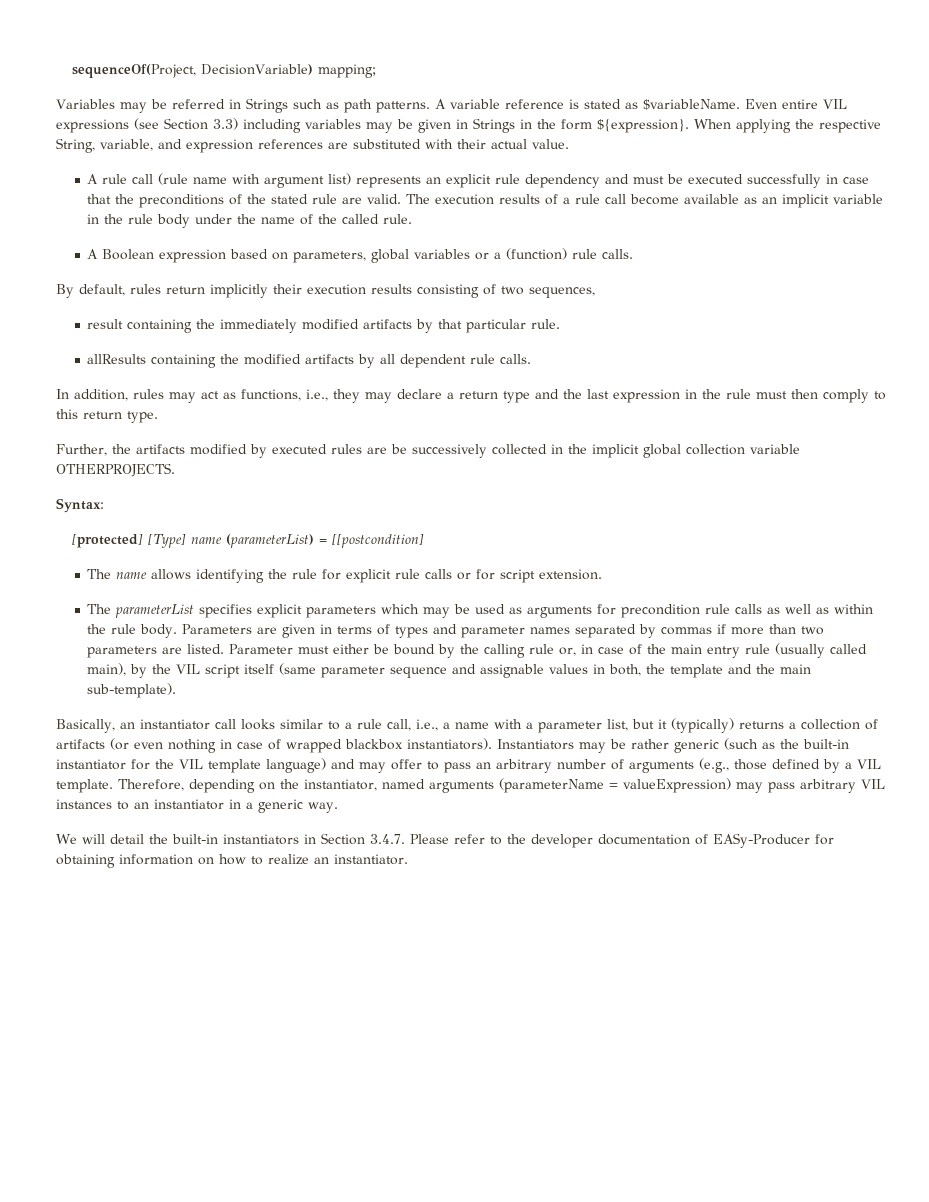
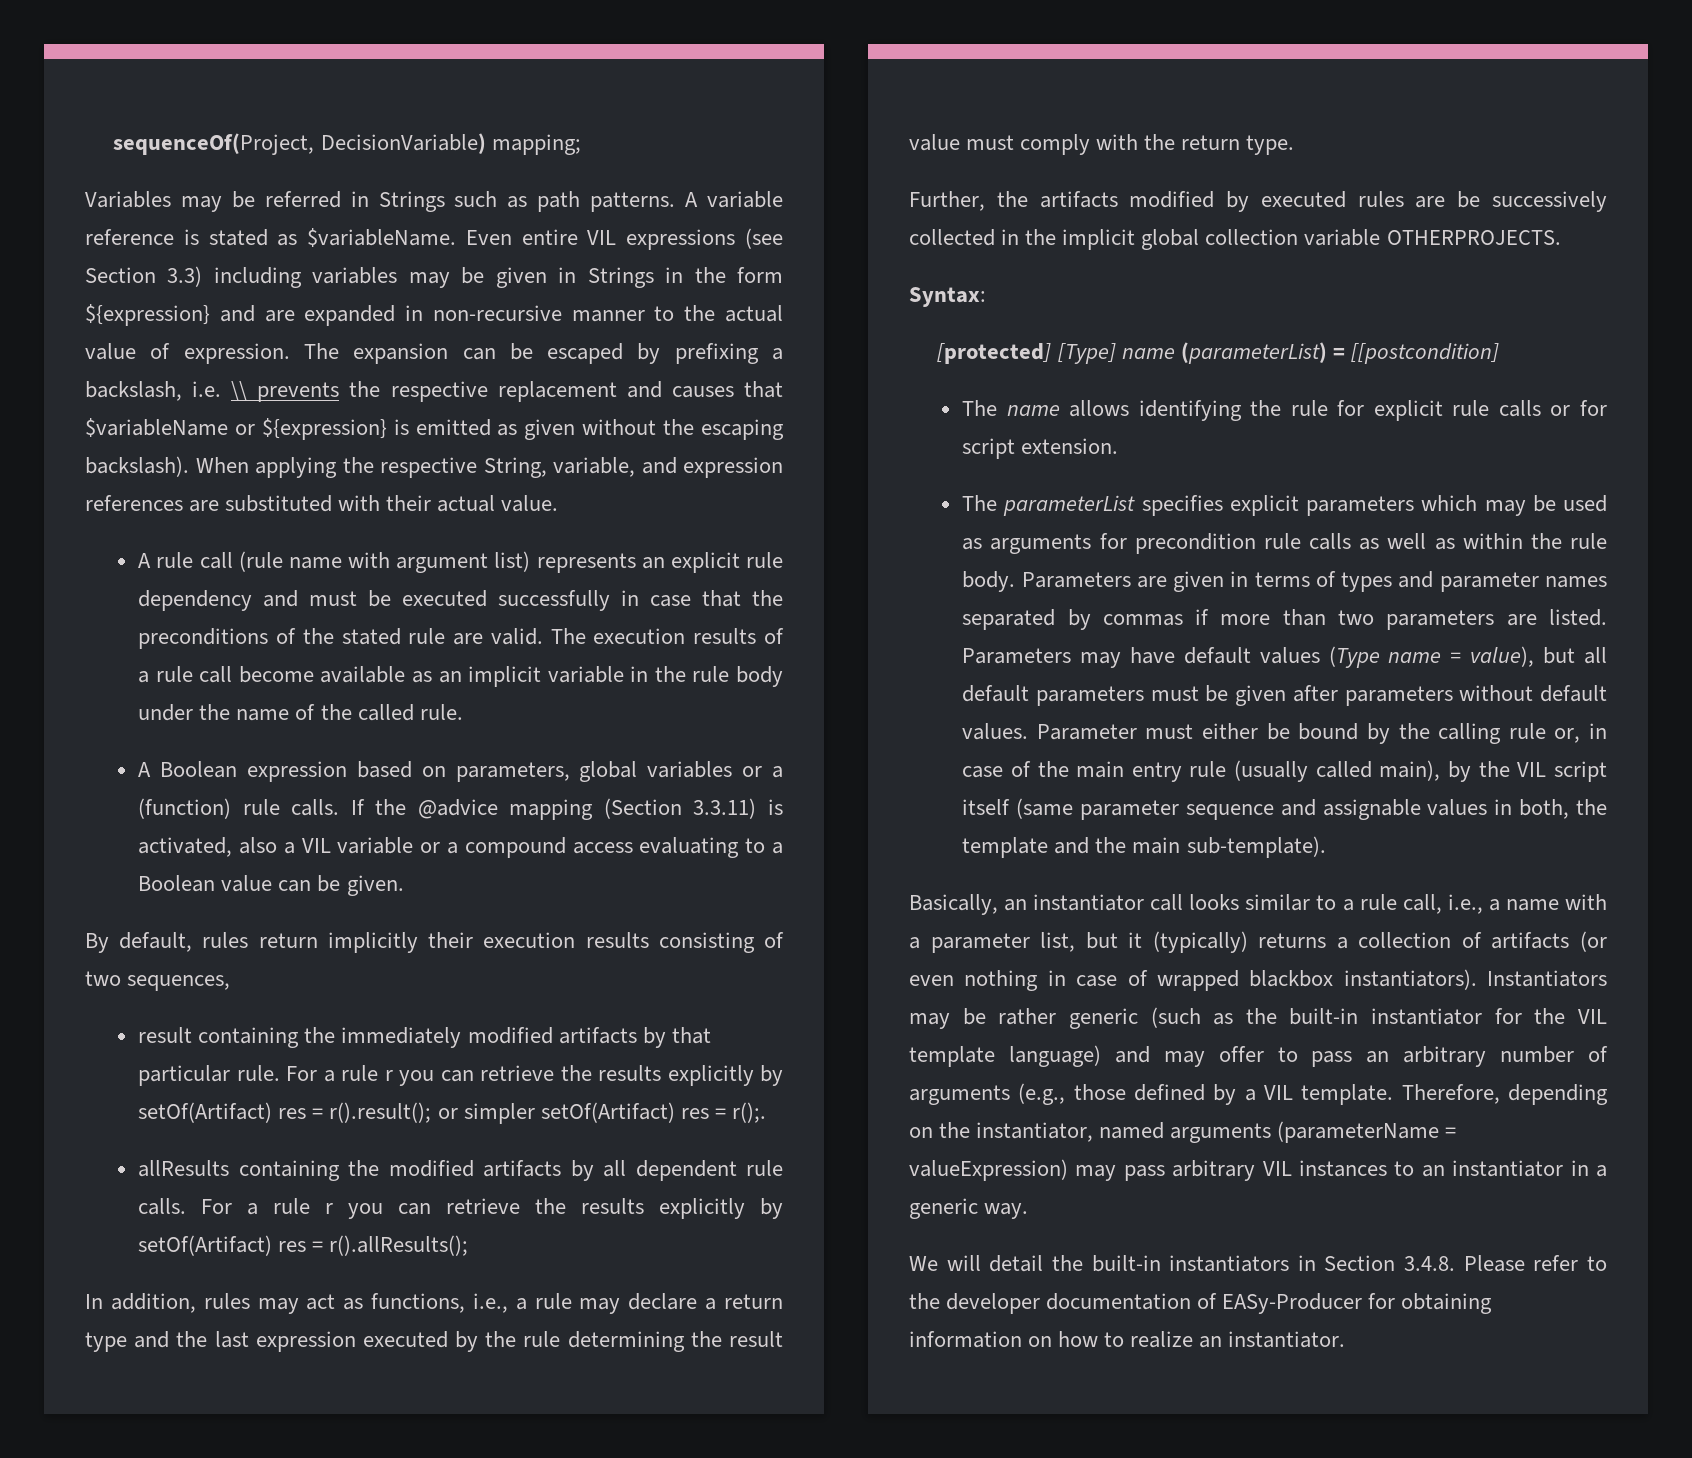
[597,119,689,133] ${expression}. -> [85,304,784,326] [85,343,783,364] [85,381,783,402] [85,418,785,440] [85,456,189,477] ${expression} and are expanded in non-recursive manner to the actual value of expression. The expansion can be escaped by prefixing a backslash, i.e. \\ prevents the respective replacement and causes that $variableName or ${expression} is emitted as given without the escaping backslash).
(634, 254) none -> [350,798,783,820] [138,837,784,858] [138,875,404,896] If the @advice mapping (Section 3.3.11) is activated, also a VIL variable or a compound access evaluating to a Boolean value can be given.
(561, 324) none -> [286,1065,783,1086] [138,1102,766,1124] For a rule r you can retrieve the results explicitly by setOf(Artifact) res = r().result(); or simpler setOf(Artifact) res = r();.
(532, 359) none -> [201,1198,783,1219] [138,1235,469,1256] For a rule r you can retrieve the results explicitly by setOf(Artifact) res = r().allResults();
[333,389,360,403] they -> [515,1293,572,1310] a rule
[685,389,886,403] [56,409,78,419] in the rule must then comply to this -> [362,1331,783,1352] [909,134,1176,155] executed by the rule determining the result value must comply with the
(225, 649) none -> [962,646,1607,668] [962,685,1607,706] [962,723,1029,740] Parameters may have default values (Type name = value), but all default parameters must be given after parameters without default values.
[370,834,405,844] 3.4.7. -> [1404,1256,1456,1271] 3.4.8.

